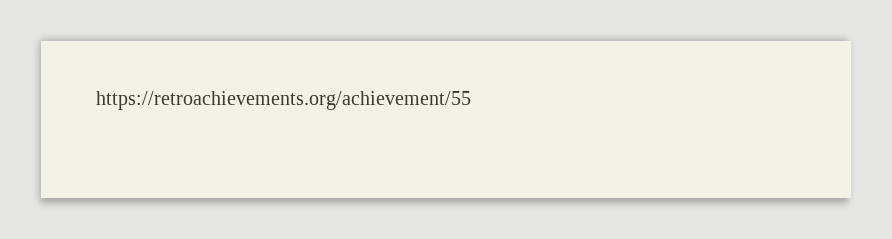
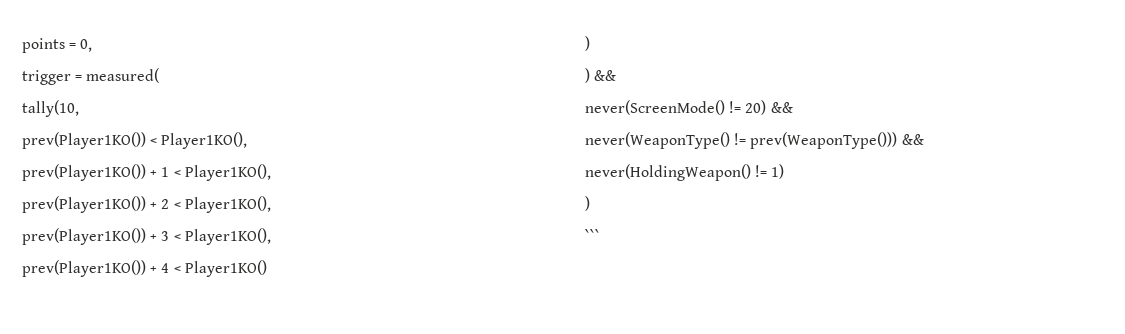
[96,91,471,110] https://retroachievements.org/achievement/55 -> [22,38,93,53] [22,68,160,85] [22,100,79,117] [22,132,248,149] [22,164,271,181] [22,196,271,213] [22,228,271,245] [22,260,267,277] [585,36,590,51] [585,68,617,83] [585,100,793,115] [585,132,924,149] [585,164,785,181] [585,196,590,211] [585,229,600,241] points = 0, // trigger = measured( // tally(10, // prev(Player1KO()) < Player1KO(), // prev(Player1KO()) + 1 < Player1KO(), // prev(Player1KO()) + 2 < Player1KO(), // prev(Player1KO()) + 3 < Player1KO(), // prev(Player1KO()) + 4 < Player1KO() // ) // ) && // never(ScreenMode() != 20) && // never(WeaponType() != prev(WeaponType())) && // never(HoldingWeapon() != 1) // ) // ```

